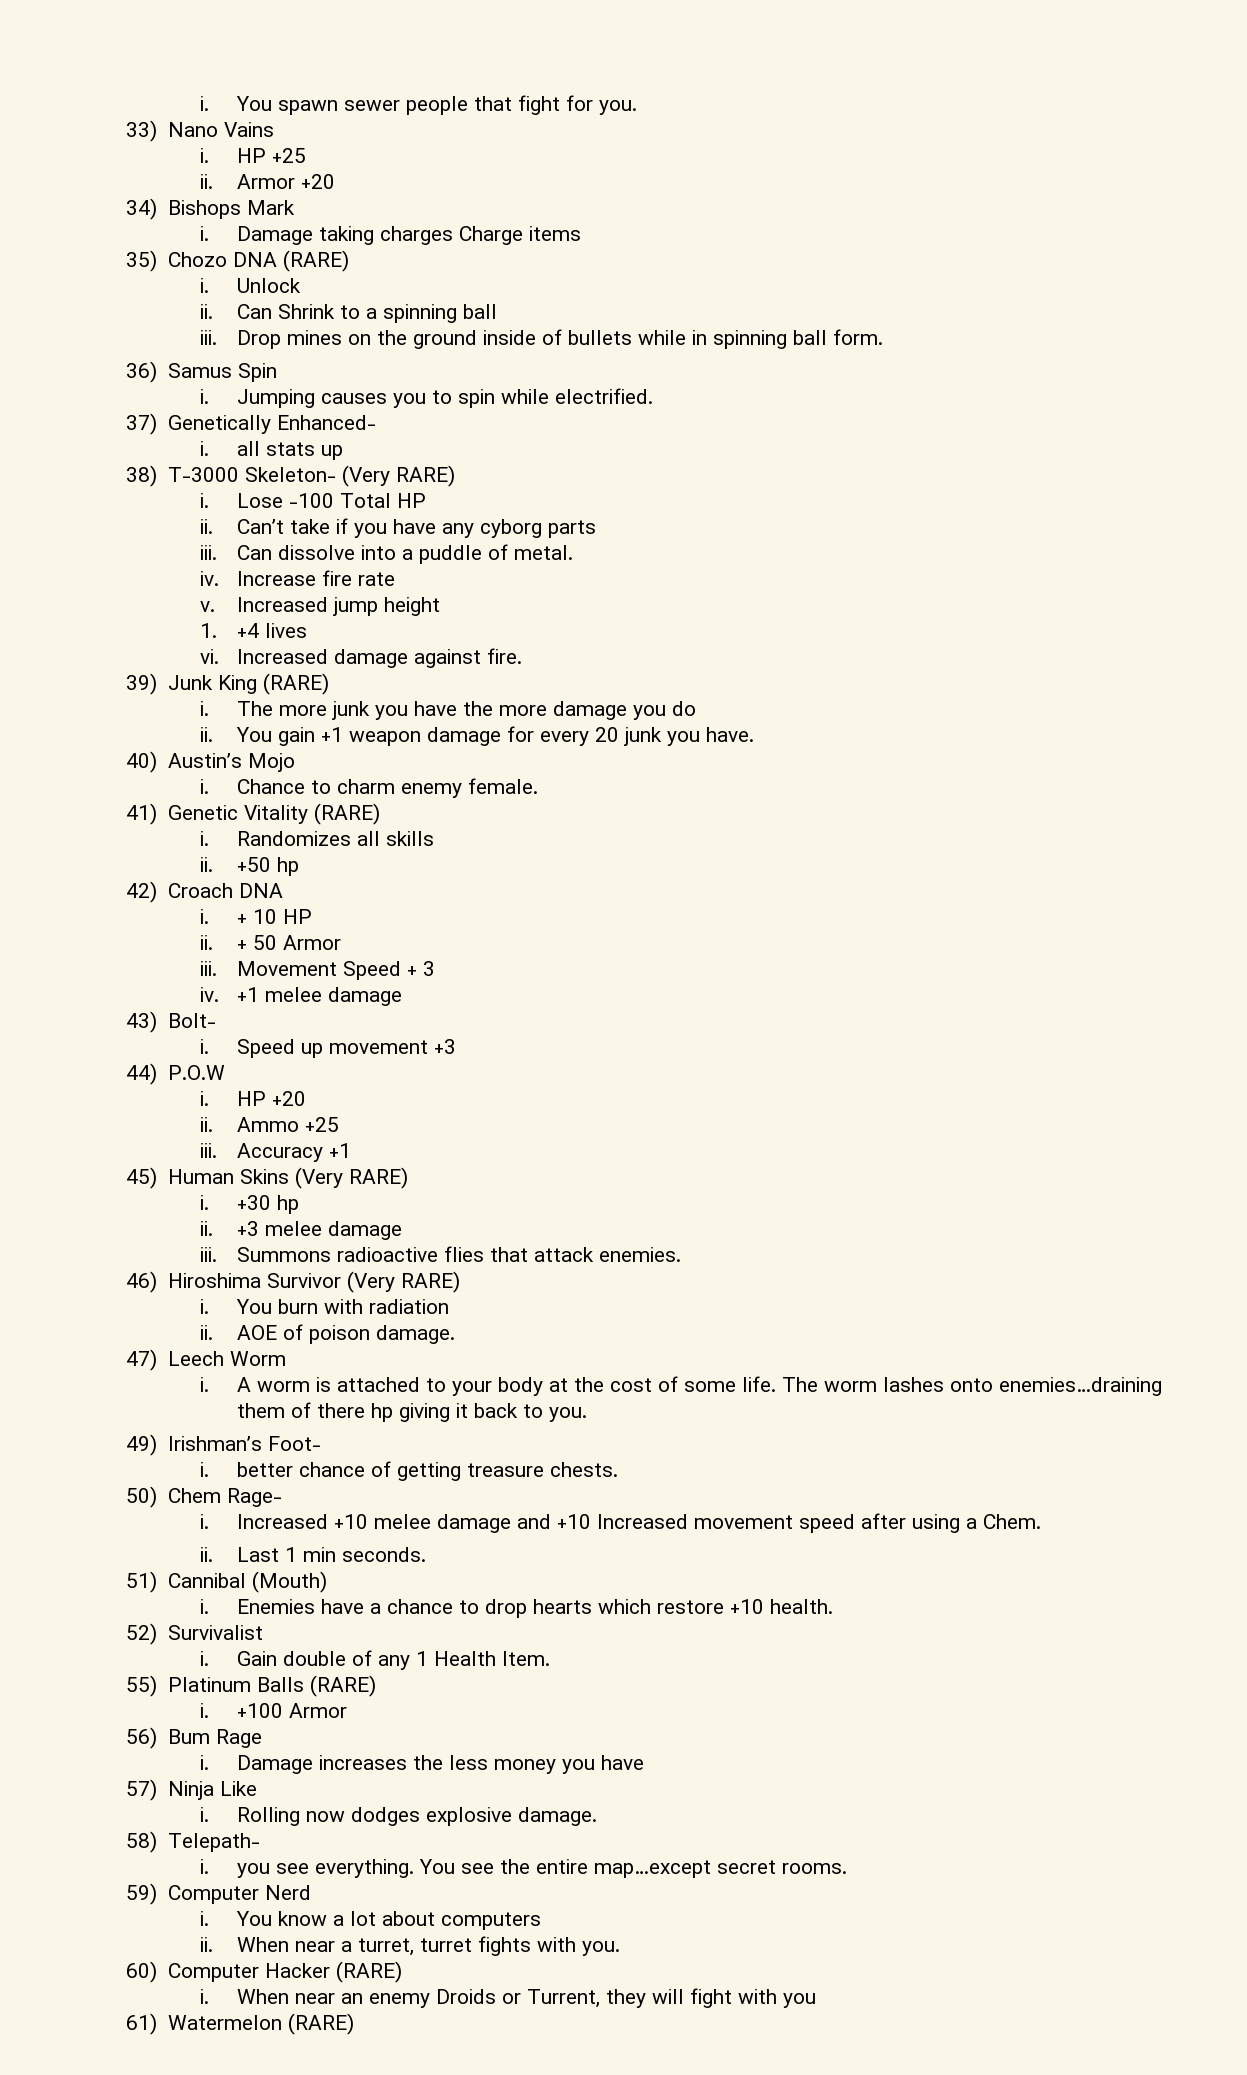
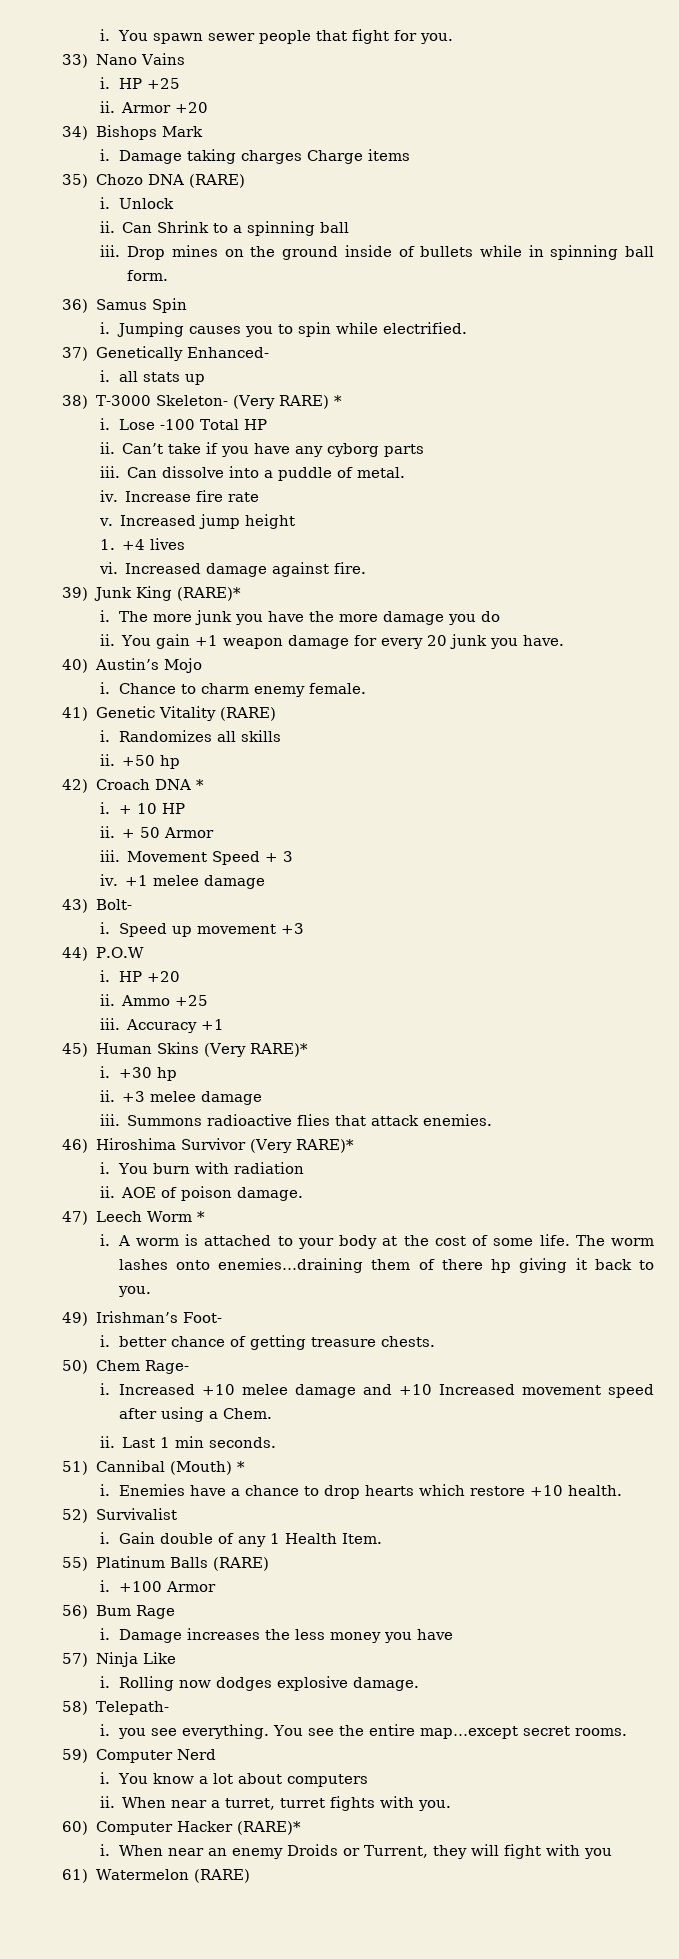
(455, 476) none -> [333,395,342,406] *
[262,673,329,695] (RARE) -> [176,587,241,601] (RARE)*
(283, 890) none -> [195,779,204,790] *
[348,1167,408,1189] RARE) -> [249,1043,308,1057] RARE)*
[400,1271,460,1293] RARE) -> [295,1139,354,1153] RARE)*
(286, 1358) none -> [196,1211,205,1222] *
(327, 1582) none -> [236,1461,245,1472] *
[335,1961,402,1983] (RARE) -> [236,1821,301,1835] (RARE)*

